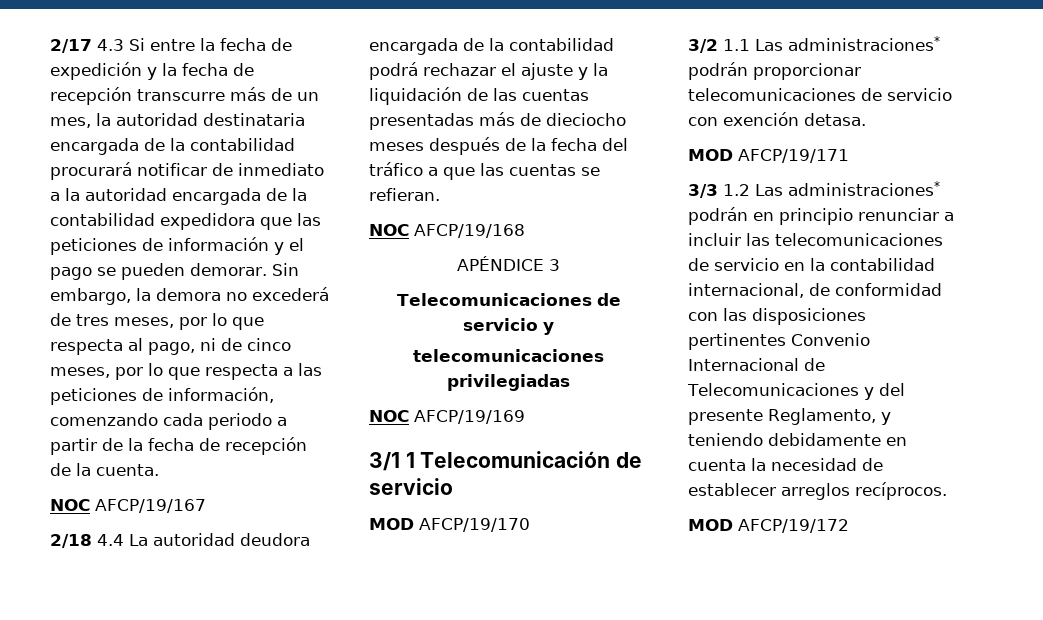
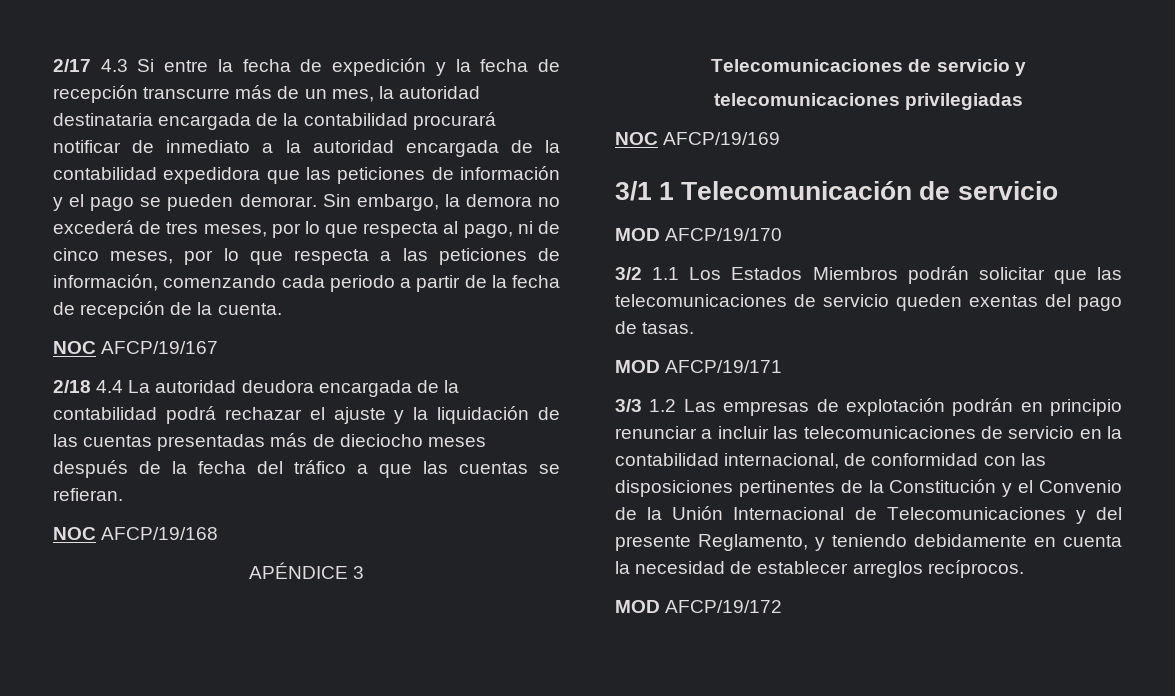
[755,36,940,51] [688,62,861,80] [688,88,952,101] [688,112,866,126] Las administraciones* podrán proporcionar telecomunicaciones de servicio con exención detasa. -> [689,266,1122,284] [615,294,1122,311] [615,321,695,334] Los Estados Miembros podrán solicitar que las telecomunicaciones de servicio queden exentas del pago de tasas.
[788,181,940,196] administraciones* -> [723,398,945,416] empresas de explotación
[791,333,870,346] Convenio -> [840,479,1122,497] [615,506,724,520] de la Constitución y el Convenio de la Unión

